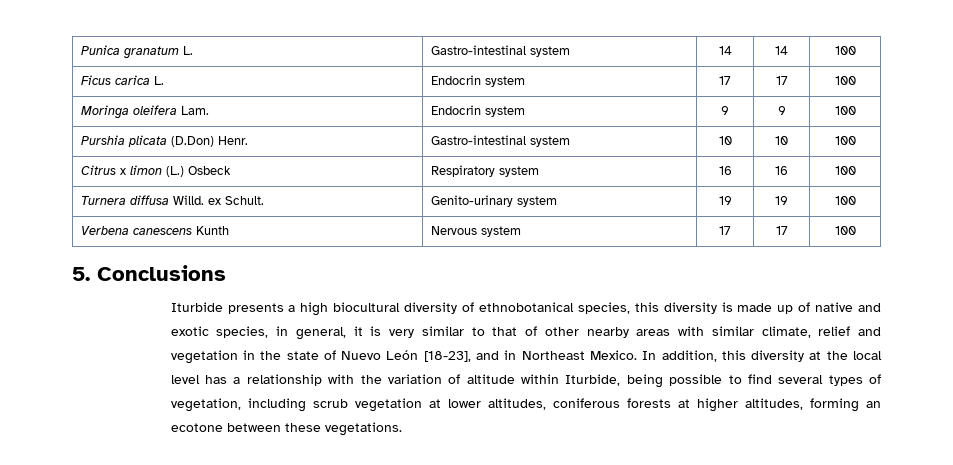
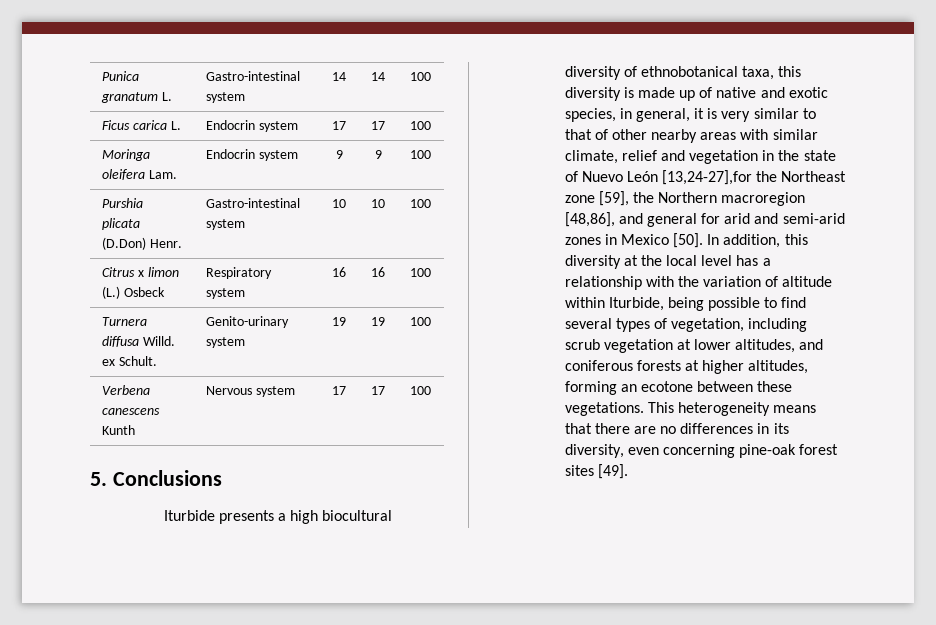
[577,302,630,314] species, -> [742,66,775,80] taxa,
[423,350,637,362] [18-23], and in Northeast Mexico. -> [662,170,847,185] [564,191,806,206] [564,212,845,227] [564,233,704,248] [13,24-27],for the Northeast zone [59], the Northern macroregion [48,86], and general for arid and semi-arid zones in Mexico [50].
(546, 404) none -> [799,339,824,350] and
(402, 429) none -> [647,402,817,416] [564,423,789,434] [564,444,839,458] [564,464,628,479] This heterogeneity means that there are no differences in its diversity, even concerning pine-oak forest sites [49].

